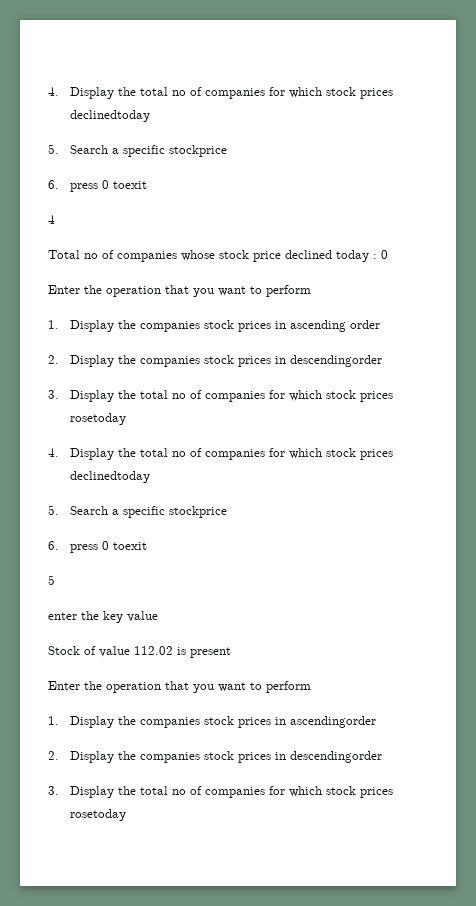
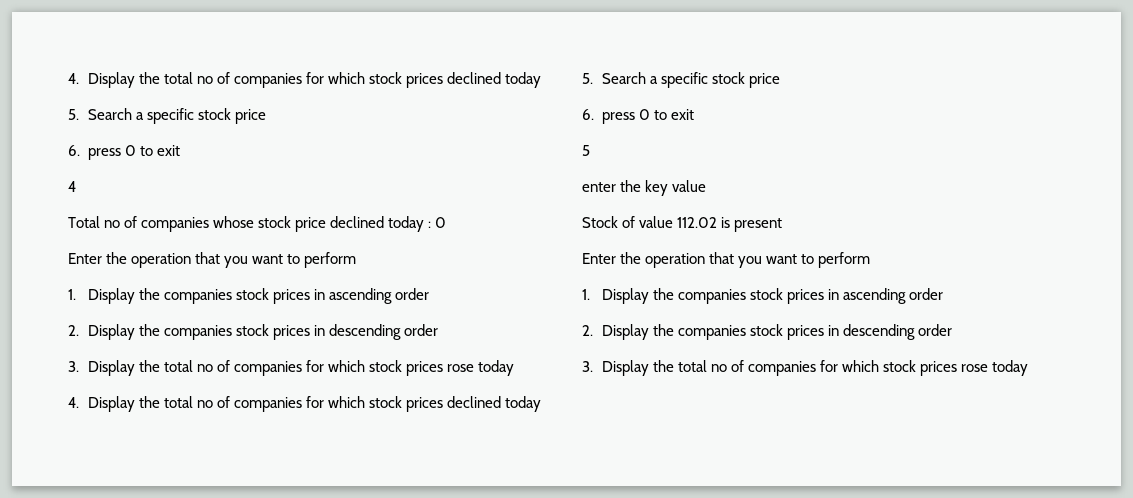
[69,110,150,122] [48,144,227,157] [48,180,147,192] declinedtoday // 5. Search a specific stockprice // 6. press 0 toexit -> [447,72,542,88] [68,108,267,124] [68,145,181,160] declined today // 5. Search a specific stock price // 6. press 0 to exit
[289,355,382,367] descendingorder -> [329,324,439,340] descending order
[69,413,126,425] rosetoday -> [447,360,515,376] rose today
[69,471,150,483] [48,505,227,518] [48,541,147,553] declinedtoday // 5. Search a specific stockprice // 6. press 0 toexit -> [447,396,542,412] [582,72,781,88] [582,109,695,124] declined today // 5. Search a specific stock price // 6. press 0 to exit
[289,716,376,728] [48,751,382,763] ascendingorder // 2. Display the companies stock prices in descendingorder -> [843,288,944,304] [582,324,953,340] ascending order // 2. Display the companies stock prices in descending order
[69,809,126,821] rosetoday -> [961,360,1029,376] rose today

